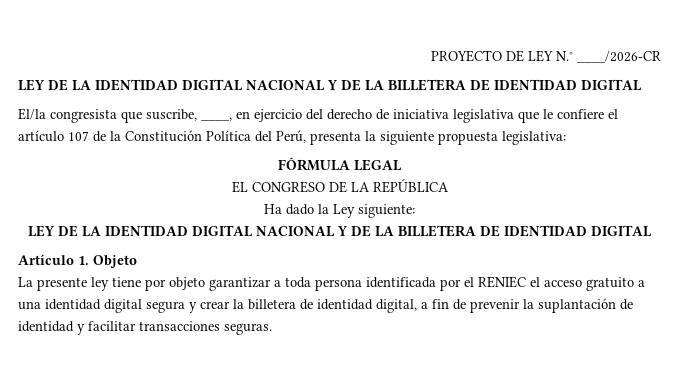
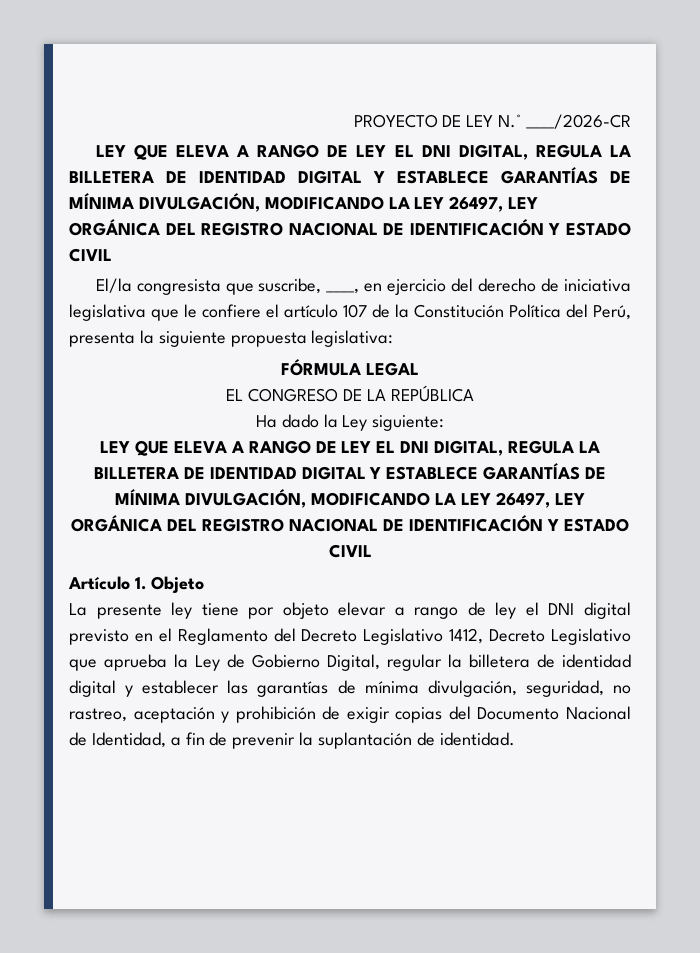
[48,79,642,91] DE LA IDENTIDAD DIGITAL NACIONAL Y DE LA BILLETERA DE IDENTIDAD DIGITAL -> [133,144,632,160] [69,167,631,184] [69,193,539,212] [69,219,631,236] [69,248,112,262] QUE ELEVA A RANGO DE LEY EL DNI DIGITAL, REGULA LA BILLETERA DE IDENTIDAD DIGITAL Y ESTABLECE GARANTÍAS DE MÍNIMA DIVULGACIÓN, MODIFICANDO LA LEY 26497, LEY ORGÁNICA DEL REGISTRO NACIONAL DE IDENTIFICACIÓN Y ESTADO CIVIL
[58,225,652,237] DE LA IDENTIDAD DIGITAL NACIONAL Y DE LA BILLETERA DE IDENTIDAD DIGITAL -> [135,440,600,456] [93,463,607,480] [115,489,585,508] [71,515,629,532] [328,544,372,558] QUE ELEVA A RANGO DE LEY EL DNI DIGITAL, REGULA LA BILLETERA DE IDENTIDAD DIGITAL Y ESTABLECE GARANTÍAS DE MÍNIMA DIVULGACIÓN, MODIFICANDO LA LEY 26497, LEY ORGÁNICA DEL REGISTRO NACIONAL DE IDENTIFICACIÓN Y ESTADO CIVIL
[209,276,645,291] [18,299,417,313] garantizar a toda persona identificada por el RENIEC el acceso gratuito a una identidad digital segura y crear la billetera de identidad digital, -> [338,602,632,619] [69,628,632,645] [69,654,631,671] [69,680,631,697] [69,706,631,723] [69,732,166,748] elevar a rango de ley el DNI digital previsto en el Reglamento del Decreto Legislativo 1412, Decreto Legislativo que aprueba la Ley de Gobierno Digital, regular la billetera de identidad digital y establecer las garantías de mínima divulgación, seguridad, no rastreo, aceptación y prohibición de exigir copias del Documento Nacional de Identidad,
[18,321,272,335] identidad y facilitar transacciones seguras. -> [439,732,515,746] identidad.

